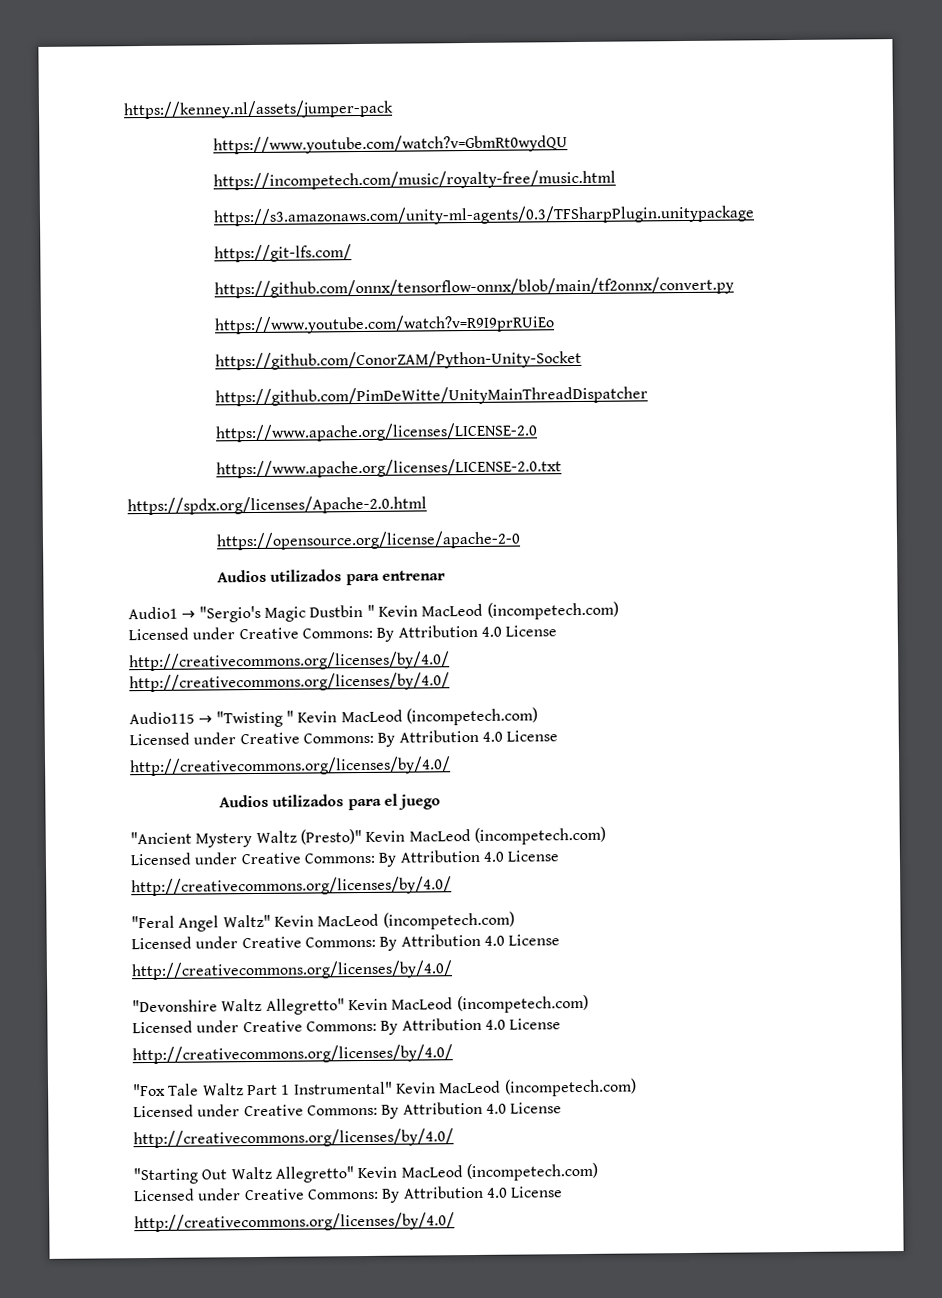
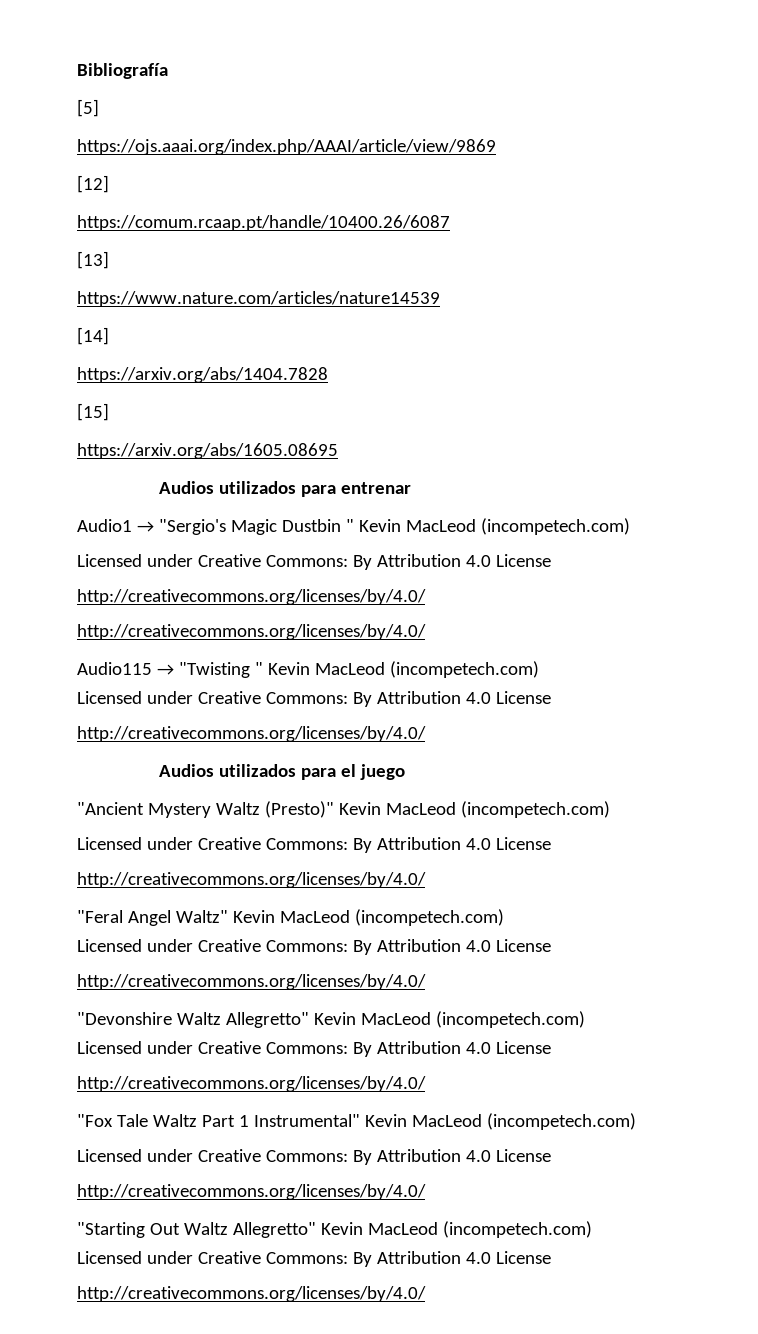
[123,99,394,120] [212,134,568,155] [212,169,616,191] [212,204,755,227] [213,244,352,263] [213,276,734,299] [213,314,555,335] [214,349,582,371] [214,385,648,407] [214,422,538,443] [215,458,562,479] [127,495,427,516] [215,530,521,551] https://kenney.nl/assets/jumper-pack // https://www.youtube.com/watch?v=GbmRt0wydQU // https://incompetech.com/music/royalty-free/music.html // https://s3.amazonaws.com/unity-ml-agents/0.3/TFSharpPlugin.unitypackage // https://git-lfs.com/ // https://github.com/onnx/tensorflow-onnx/blob/main/tf2onnx/convert.py // https://www.youtube.com/watch?v=R9I9prRUiEo // https://github.com/ConorZAM/Python-Unity-Socket // https://github.com/PimDeWitte/UnityMainThreadDispatcher // https://www.apache.org/licenses/LICENSE-2.0 // https://www.apache.org/licenses/LICENSE-2.0.txt // https://spdx.org/licenses/Apache-2.0.html // https://opensource.org/license/apache-2-0 -> [77,63,168,79] [77,99,99,117] [77,139,496,155] [77,175,109,193] [77,215,450,231] [77,251,109,269] [77,291,440,307] [77,327,109,345] [77,367,328,383] [77,403,109,421] [77,443,338,459] Bibliografía // [5] // https://ojs.aaai.org/index.php/AAAI/article/view/9869 // [12] // https://comum.rcaap.pt/handle/10400.26/6087 // [13] // https://www.nature.com/articles/nature14539 // [14] // https://arxiv.org/abs/1404.7828 // [15] // https://arxiv.org/abs/1605.08695

